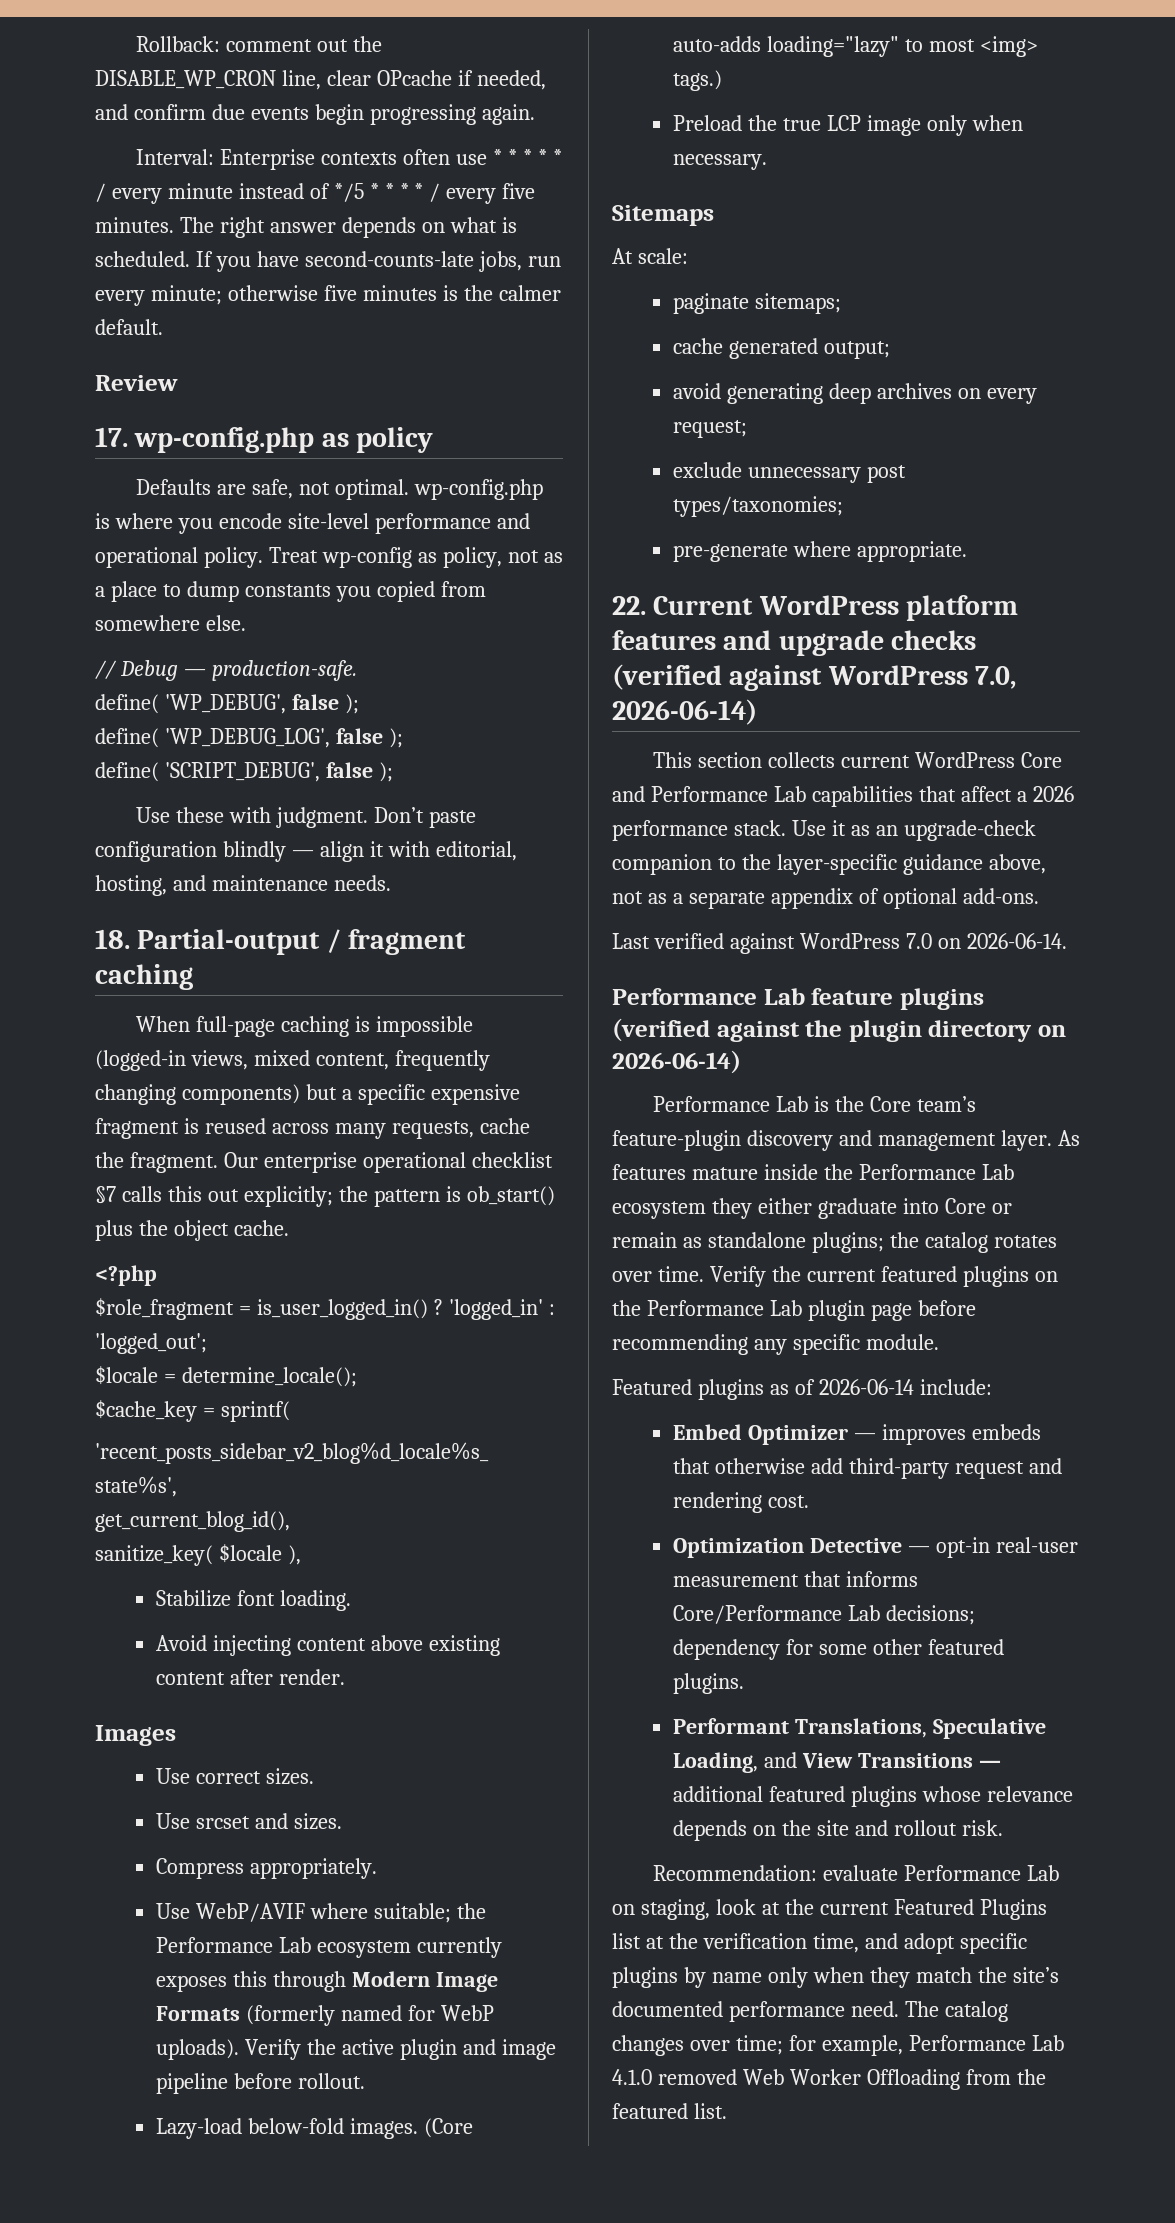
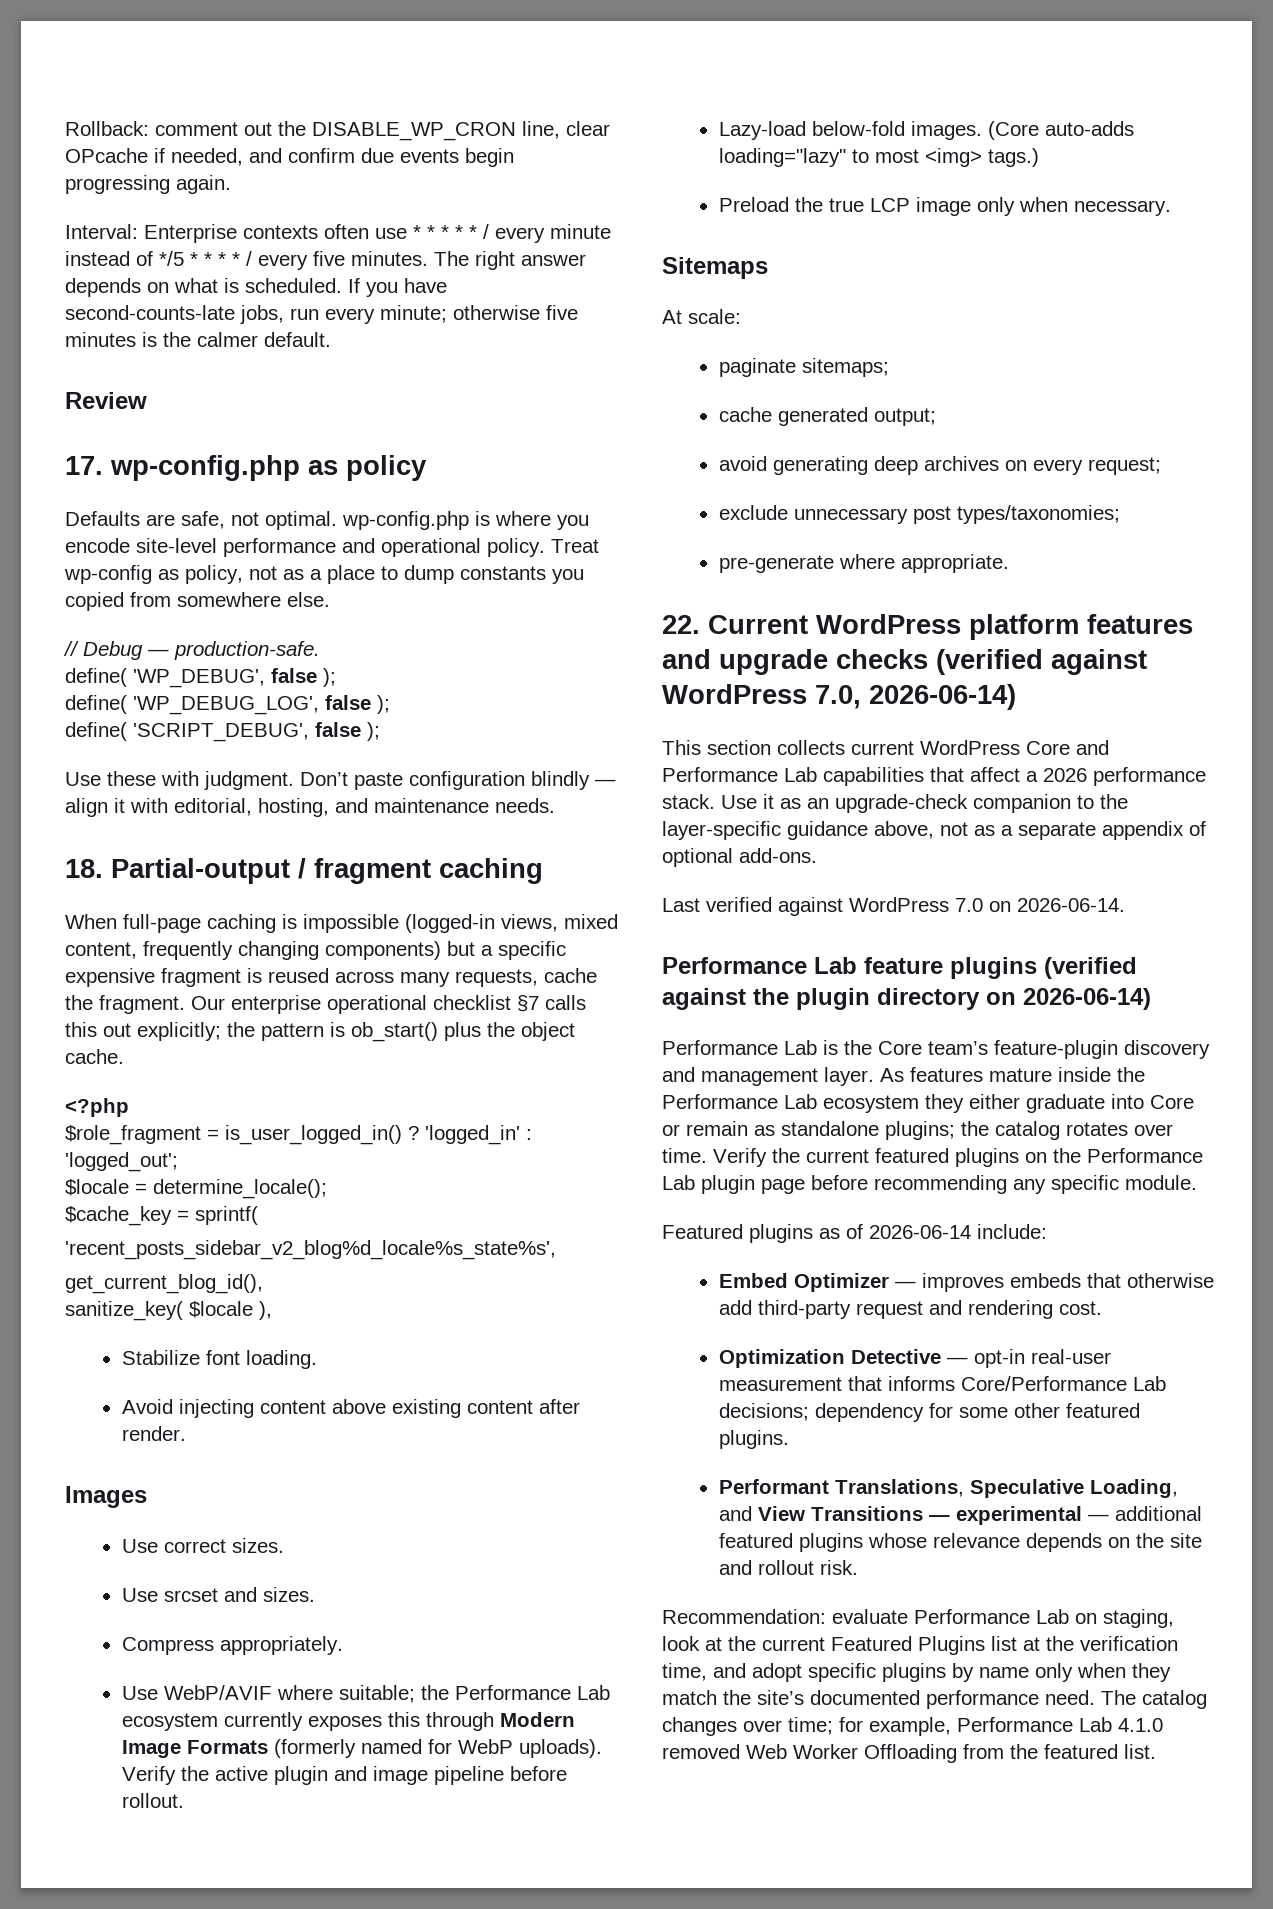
(1001, 1764) none -> [955,1506,1109,1525] experimental —

